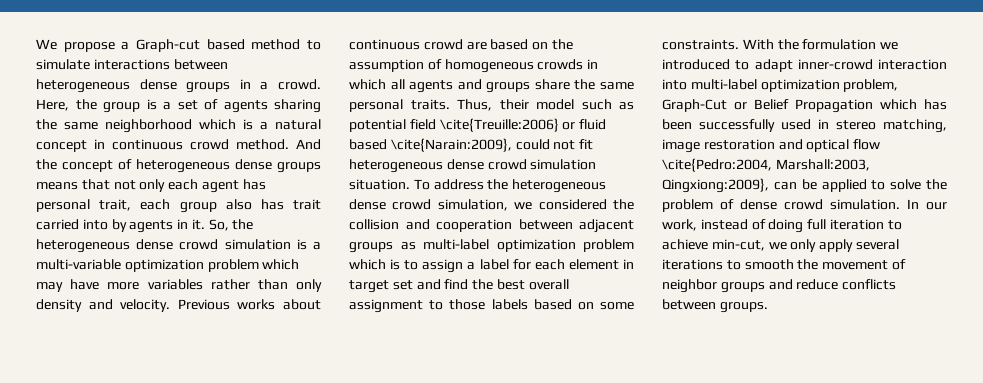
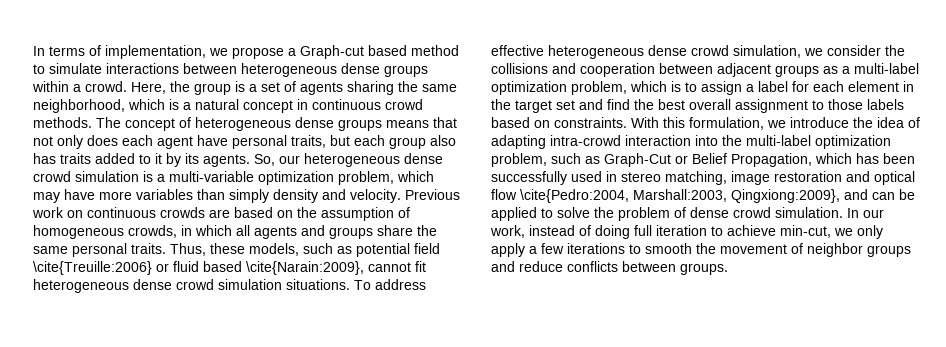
[36,39,57,50] We -> [33,45,228,59] In terms of implementation, we
[239,79,251,89] in -> [32,81,69,92] within
[105,119,192,133] neighborhood -> [33,99,125,113] neighborhood,
[236,139,321,150] [36,159,57,170] method. And the -> [33,117,121,128] methods. The
(166, 185) none -> [87,135,118,146] does
[242,179,266,190] [36,199,321,213] [36,219,254,233] has personal trait, each group also has trait carried into by agents in it. So, the -> [197,135,456,149] [33,153,300,167] have personal traits, but each group also has traits added to it by its agents. So, our
[207,259,259,272] problem -> [338,171,394,185] problem,
[210,279,322,292] rather than only -> [197,189,269,203] than simply
[237,299,321,310] [349,39,463,50] works about continuous crowd -> [32,207,205,218] work on continuous crowds
[537,59,584,70] crowds -> [128,225,177,238] crowds,
[499,99,574,110] their model -> [210,243,299,256] these models,
[515,139,576,150] could not -> [368,262,411,272] cannot
[349,179,410,190] situation. -> [286,279,350,290] situations.
[487,179,509,190] the -> [491,45,544,56] effective
[538,199,634,210] [349,219,399,230] considered the collision -> [827,45,905,56] [491,63,548,74] consider the collisions
[423,239,634,252] multi-label optimization problem -> [842,63,919,74] [491,81,627,95] a multi-label optimization problem,
(634, 264) none -> [491,99,511,110] the
[600,302,634,310] some -> (550, 124) none
[777,39,899,50] [662,59,873,72] the formulation we introduced to adapt inner-crowd -> [663,117,920,130] [491,135,621,149] this formulation, we introduce the idea of adapting intra-crowd
[690,79,899,92] multi-label optimization problem, -> [722,135,891,149] [491,153,600,167] the multi-label optimization problem, such as
[795,99,873,113] Propagation -> [731,153,812,167] Propagation,
(769, 185) none -> [844,189,868,200] and
[855,239,899,250] several -> [529,243,564,254] a few

